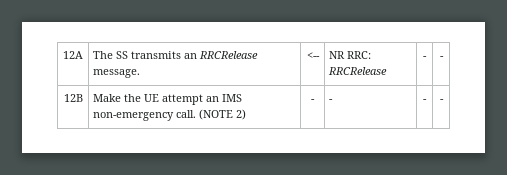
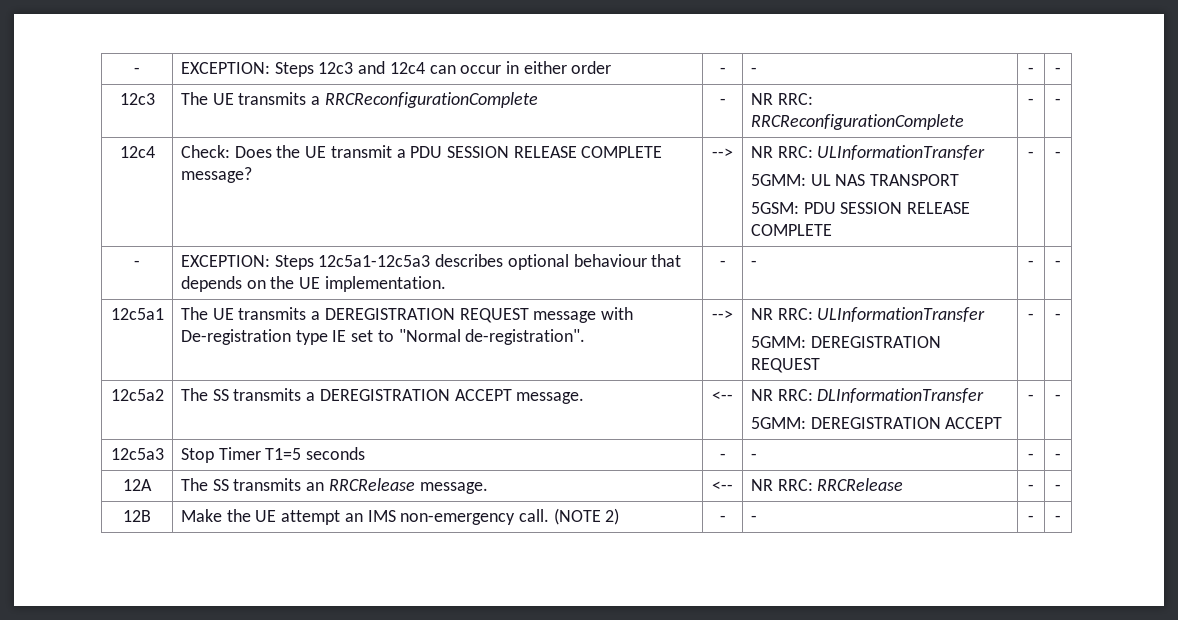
(63, 55) none -> [134,67,140,74] [180,61,612,77] [719,67,726,74] [750,67,757,74] [1028,67,1034,74] [1055,67,1061,74] [119,93,155,105] [180,92,538,108] [719,98,726,105] [750,93,813,105] [750,114,964,130] [1028,98,1034,105] [1055,98,1061,105] [119,146,155,158] [180,145,663,158] [180,167,252,183] [712,148,733,158] [750,145,986,160] [750,174,960,186] [750,202,971,214] [750,224,832,236] [1028,151,1034,158] [1055,151,1061,158] [134,260,140,267] [180,254,682,270] [180,276,446,292] [719,260,726,267] [750,260,757,267] [1028,260,1034,267] [1055,260,1061,267] [110,308,164,320] [180,307,634,323] [180,329,586,345] [712,310,733,320] [750,307,986,322] [750,336,941,348] [750,358,820,373] [1028,313,1034,320] [1055,313,1061,320] [110,389,164,401] [180,388,585,404] [712,391,733,401] [750,388,985,403] [750,417,1003,429] [1028,394,1034,401] [1055,394,1061,401] [110,448,164,460] [180,447,366,463] [719,453,726,460] [750,453,757,460] [1028,453,1034,460] [1055,453,1061,460] - | EXCEPTION: Steps 12c3 and 12c4 can occur in either order | - | - | - | - // 12c3 | The UE transmits a RRCReconfigurationComplete | - | NR RRC: RRCReconfigurationComplete | - | - // 12c4 | Check: Does the UE transmit a PDU SESSION RELEASE COMPLETE message? | --> | NR RRC: ULInformationTransfer // 5GMM: UL NAS TRANSPORT // 5GSM: PDU SESSION RELEASE COMPLETE | - | - // - | EXCEPTION: Steps 12c5a1-12c5a3 describes optional behaviour that depends on the UE implementation. | - | - | - | - // 12c5a1 | The UE transmits a DEREGISTRATION REQUEST message with De-registration type IE set to "Normal de-registration". | --> | NR RRC: ULInformationTransfer // 5GMM: DEREGISTRATION REQUEST | - | - // 12c5a2 | The SS transmits a DEREGISTRATION ACCEPT message. | <-- | NR RRC: DLInformationTransfer // 5GMM: DEREGISTRATION ACCEPT | - | - // 12c5a3 | Stop Timer T1=5 seconds | - | - | - | - //

